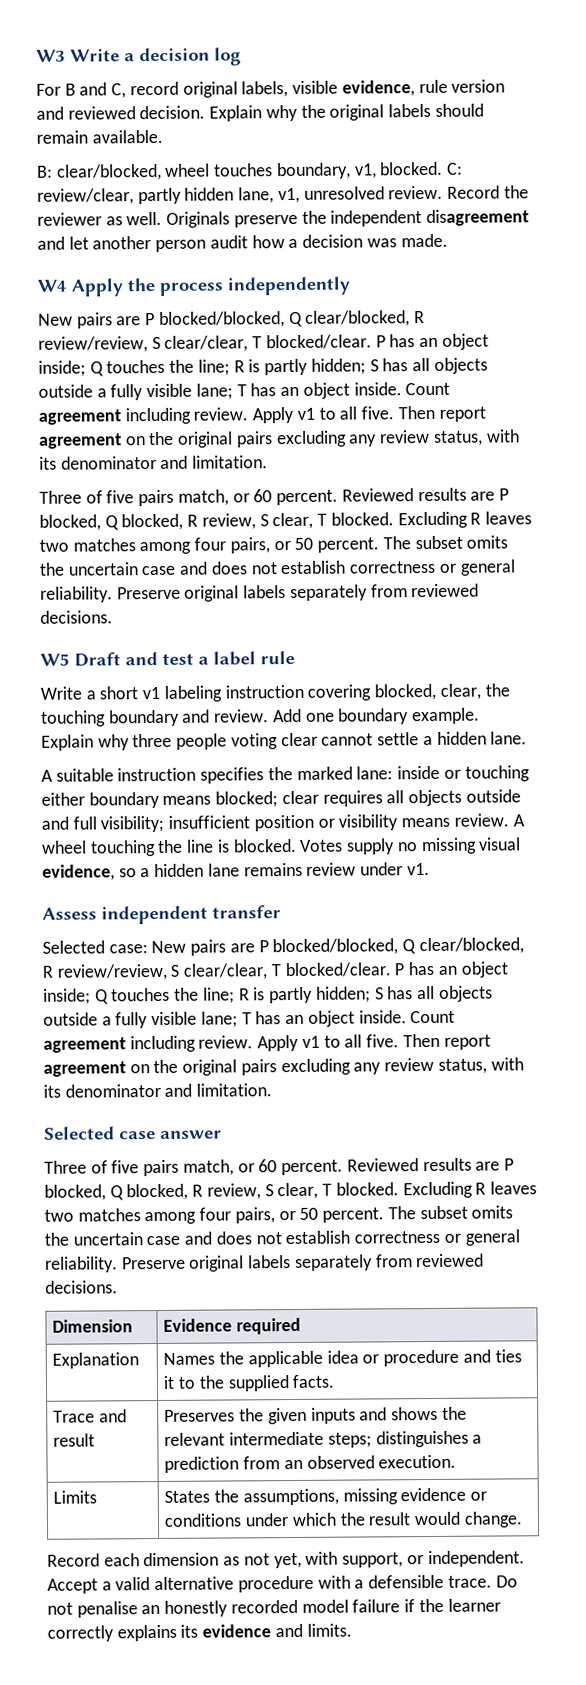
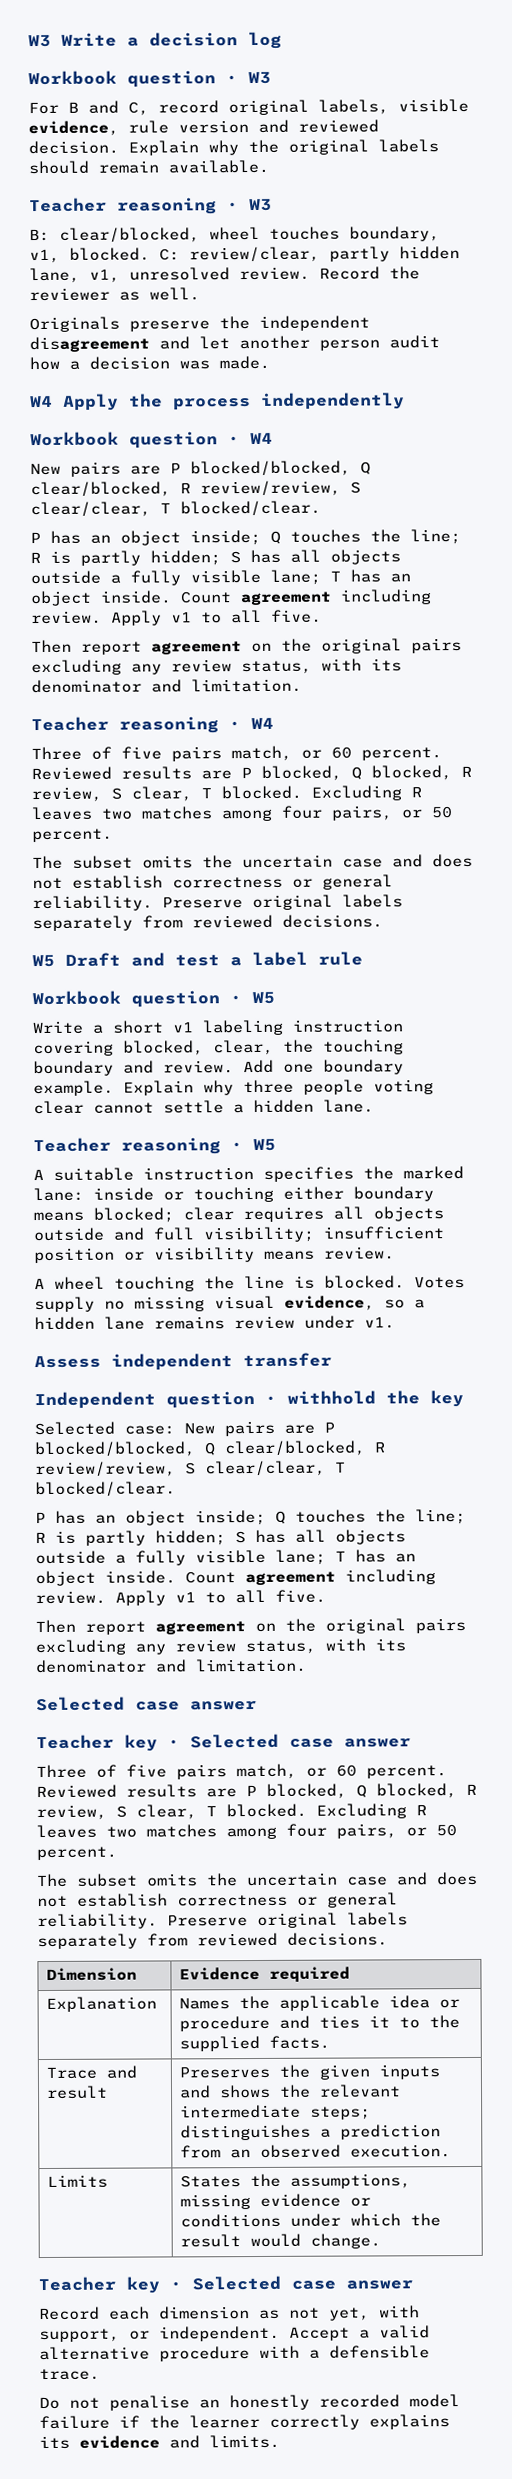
(241, 56) none -> [28,70,271,88] // Workbook question · W3
(163, 136) none -> [29,197,272,215] // Teacher reasoning · W3
(163, 218) none -> (200, 294) //
(350, 286) none -> [30,431,273,449] // Workbook question · W4
(372, 342) none -> (321, 508) //
(395, 413) none -> (322, 616) //
(269, 462) none -> [31,716,274,734] // Teacher reasoning · W4
(380, 545) none -> (113, 835) //
(295, 657) none -> [32,990,275,1008] // Workbook question · W5
(528, 738) none -> [33,1137,276,1155] // Teacher reasoning · W5
(509, 820) none -> (395, 1253) //
(281, 912) none -> [34,1390,464,1410] // Independent question · withhold the key
(391, 970) none -> (176, 1489) //
(400, 1041) none -> (326, 1596) //
(222, 1134) none -> [36,1733,411,1752] // Teacher key · Selected case answer
(385, 1215) none -> (117, 1853) //
(523, 1519) none -> [38,2275,413,2294] // Teacher key · Selected case answer
(492, 1581) none -> (100, 2374) //

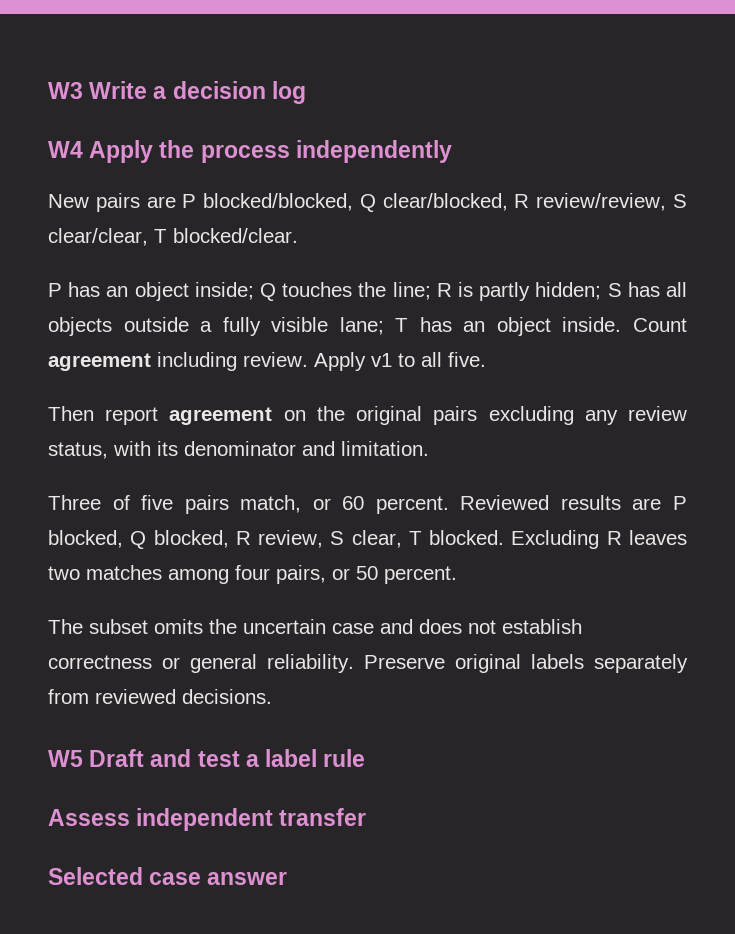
[28,70,271,88] [28,98,469,116] [28,119,379,137] [28,139,439,156] [28,159,269,175] [29,197,272,215] [29,226,440,243] [29,246,460,264] [29,266,420,284] [29,287,200,302] [29,315,370,333] [29,335,440,353] [29,355,270,371] // Workbook question · W3 // For B and C, record original labels, visible evidence, rule version and reviewed decision. Explain why the original labels should remain available. // Teacher reasoning · W3 // B: clear/blocked, wheel touches boundary, v1, blocked. C: review/clear, partly hidden lane, v1, unresolved review. Record the reviewer as well. // Originals preserve the independent disagreement and let another person audit how a decision was made. -> (306, 92) none
[30,431,273,449] // Workbook question · W4 -> (452, 151) none
[31,716,274,734] // Teacher reasoning · W4 -> (429, 448) none
[32,990,275,1008] [32,1019,404,1036] [33,1039,404,1057] [33,1059,404,1077] [33,1079,434,1097] [33,1099,374,1115] [33,1137,276,1155] [33,1166,464,1182] [33,1186,434,1203] [33,1206,444,1223] [33,1226,445,1243] [34,1246,395,1264] [34,1275,465,1292] [34,1295,425,1313] [34,1315,395,1331] [34,1352,332,1371] [34,1390,464,1410] [34,1420,335,1437] [34,1440,386,1458] [35,1460,346,1478] [35,1481,176,1498] [35,1509,466,1526] [35,1529,406,1546] [35,1549,416,1566] [35,1569,436,1587] [35,1589,326,1606] [35,1618,466,1635] [35,1638,406,1656] [35,1658,307,1674] [36,1696,257,1712] [36,1733,411,1752] [36,1763,447,1780] [36,1783,477,1799] [36,1803,427,1821] [36,1823,457,1840] [36,1846,117,1861] [36,1871,478,1888] [37,1892,398,1908] [37,1912,408,1930] [37,1932,388,1950] [45,1967,137,1982] [178,1966,350,1982] [45,1996,157,2012] [178,1995,460,2011] [178,2015,460,2032] [178,2035,330,2052] [45,2065,137,2079] [45,2085,108,2099] [178,2064,440,2080] [178,2084,401,2099] [179,2104,371,2120] [179,2124,441,2141] [179,2144,451,2159] [46,2174,108,2188] [179,2173,411,2189] [179,2193,371,2210] [179,2213,441,2228] [179,2233,381,2249] [38,2275,413,2294] [39,2305,420,2321] [39,2325,430,2343] [39,2345,430,2362] [39,2368,100,2381] [39,2394,460,2411] [39,2414,450,2430] [39,2434,280,2450] Workbook question · W5 // Write a short v1 labeling instruction covering blocked, clear, the touching boundary and review. Add one boundary example. Explain why three people voting clear cannot settle a hidden lane. // Teacher reasoning · W5 // A suitable instruction specifies the marked lane: inside or touching either boundary means blocked; clear requires all objects outside and full visibility; insufficient position or visibility means review. // A wheel touching the line is blocked. Votes supply no missing visual evidence, so a hidden lane remains review under v1. // Assess independent transfer // Independent question · withhold the key // Selected case: New pairs are P blocked/blocked, Q clear/blocked, R review/review, S clear/clear, T blocked/clear. // P has an object inside; Q touches the line; R is partly hidden; S has all objects outside a fully visible lane; T has an object inside. Count agreement including review. Apply v1 to all five. // Then report agreement on the original pairs excluding any review status, with its denominator and limitation. // Selected case answer // Teacher key · Selected case answer // Three of five pairs match, or 60 percent. Reviewed results are P blocked, Q blocked, R review, S clear, T blocked. Excluding R leaves two matches among four pairs, or 50 percent. // The subset omits the uncertain case and does not establish correctness or general reliability. Preserve original labels separately from reviewed decisions. // Dimension | Evidence required // Explanation | Names the applicable idea or procedure and ties it to the supplied facts. // Trace and result | Preserves the given inputs and shows the relevant intermediate steps; distinguishes a prediction from an observed execution. // Limits | States the assumptions, missing evidence or conditions under which the result would change. // Teacher key · Selected case answer // Record each dimension as not yet, with support, or independent. Accept a valid alternative procedure with a defensible trace. // Do not penalise an honestly recorded model failure if the learner correctly explains its evidence and limits. -> [48,808,367,831] [48,867,288,885] Assess independent transfer // Selected case answer

